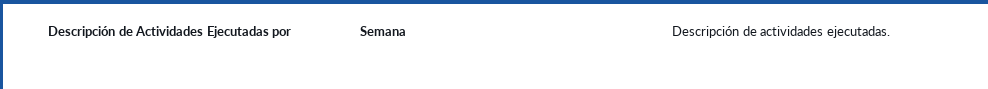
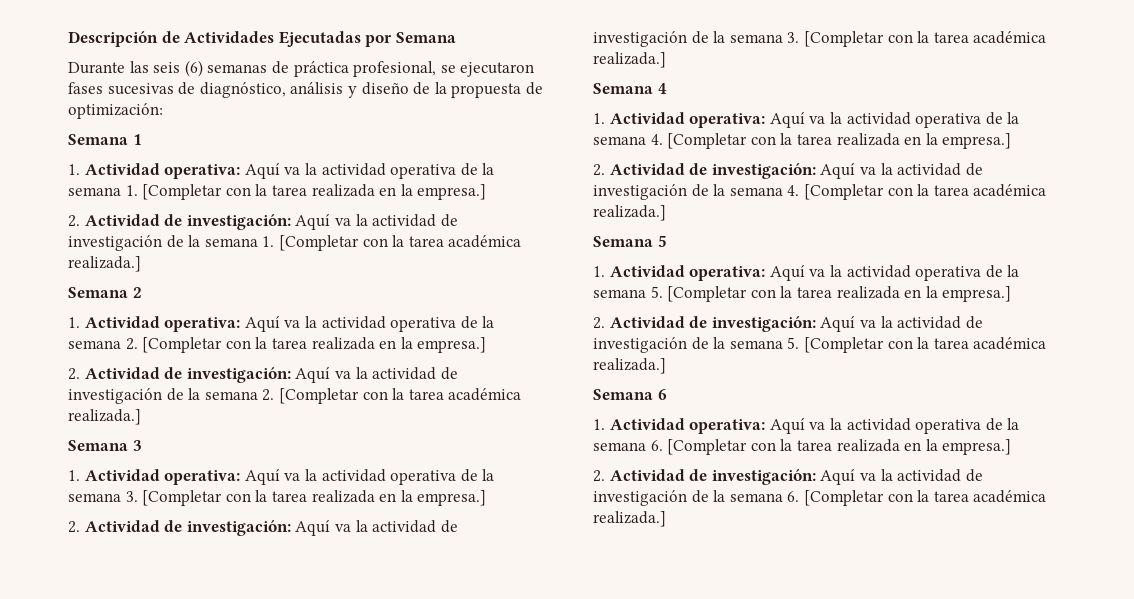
[672,26,890,38] Descripción de actividades ejecutadas. -> [68,60,535,77] [68,82,543,98] [68,103,163,119] [68,134,142,145] [68,163,495,179] [68,184,487,200] [68,214,458,230] [68,235,522,251] [68,256,141,272] [68,287,142,298] [68,316,495,332] [68,337,487,353] [68,367,458,383] [68,388,522,404] [68,409,141,425] [68,440,142,451] [68,469,495,485] [68,490,487,506] [68,520,458,536] [593,31,1047,47] [593,52,666,68] [593,83,667,94] [593,112,1020,128] [593,133,1012,149] [593,163,983,179] [593,184,1047,200] [593,205,666,221] [593,235,667,247] [593,265,1020,281] [593,286,1012,302] [593,316,983,332] [593,337,1047,353] [593,358,666,374] [593,389,667,400] [593,418,1020,434] [593,439,1012,455] [593,469,983,485] [593,490,1047,506] [593,511,666,527] Durante las seis (6) semanas de práctica profesional, se ejecutaron fases sucesivas de diagnóstico, análisis y diseño de la propuesta de optimización: // Semana 1 // 1. Actividad operativa: Aquí va la actividad operativa de la semana 1. [Completar con la tarea realizada en la empresa.] // 2. Actividad de investigación: Aquí va la actividad de investigación de la semana 1. [Completar con la tarea académica realizada.] // Semana 2 // 1. Actividad operativa: Aquí va la actividad operativa de la semana 2. [Completar con la tarea realizada en la empresa.] // 2. Actividad de investigación: Aquí va la actividad de investigación de la semana 2. [Completar con la tarea académica realizada.] // Semana 3 // 1. Actividad operativa: Aquí va la actividad operativa de la semana 3. [Completar con la tarea realizada en la empresa.] // 2. Actividad de investigación: Aquí va la actividad de investigación de la semana 3. [Completar con la tarea académica realizada.] // Semana 4 // 1. Actividad operativa: Aquí va la actividad operativa de la semana 4. [Completar con la tarea realizada en la empresa.] // 2. Actividad de investigación: Aquí va la actividad de investigación de la semana 4. [Completar con la tarea académica realizada.] // Semana 5 // 1. Actividad operativa: Aquí va la actividad operativa de la semana 5. [Completar con la tarea realizada en la empresa.] // 2. Actividad de investigación: Aquí va la actividad de investigación de la semana 5. [Completar con la tarea académica realizada.] // Semana 6 // 1. Actividad operativa: Aquí va la actividad operativa de la semana 6. [Completar con la tarea realizada en la empresa.] // 2. Actividad de investigación: Aquí va la actividad de investigación de la semana 6. [Completar con la tarea académica realizada.]

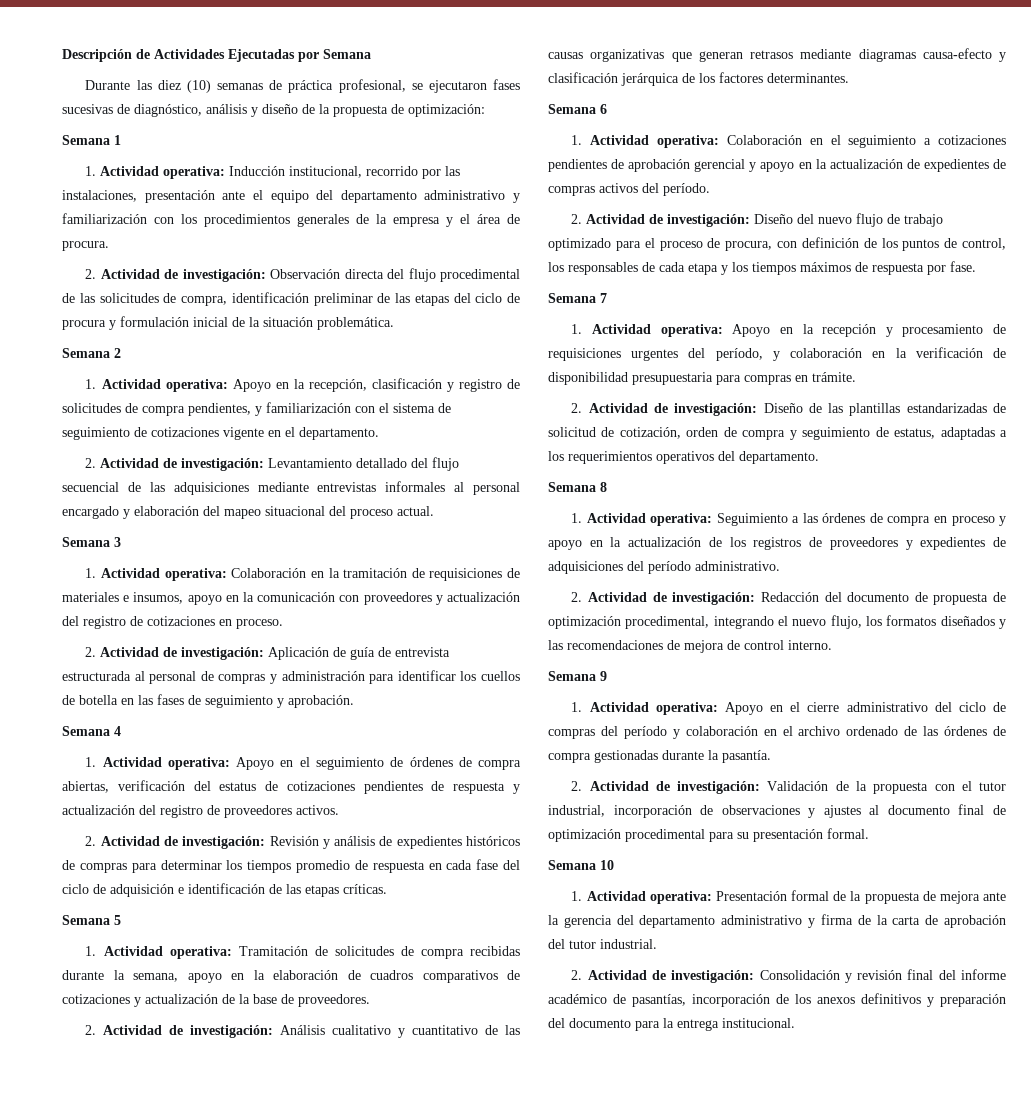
[153,60,203,77] seis (6) -> [157,80,211,93] diez (10)
[244,163,495,179] [68,184,487,200] [68,214,458,230] [68,235,522,251] [68,256,141,272] Aquí va la actividad operativa de la semana 1. [Completar con la tarea realizada en la empresa.] // 2. Actividad de investigación: Aquí va la actividad de investigación de la semana 1. [Completar con la tarea académica realizada.] -> [229,166,461,179] [62,190,520,203] [62,213,520,227] [62,241,109,251] [85,268,521,282] [62,292,520,306] [62,316,394,330] Inducción institucional, recorrido por las instalaciones, presentación ante el equipo del departamento administrativo y familiarización con los procedimientos generales de la empresa y el área de procura. // 2. Actividad de investigación: Observación directa del flujo procedimental de las solicitudes de compra, identificación preliminar de las etapas del ciclo de procura y formulación inicial de la situación problemática.
[244,316,495,332] [68,337,487,353] [68,367,458,383] [68,388,522,404] [68,409,141,425] Aquí va la actividad operativa de la semana 2. [Completar con la tarea realizada en la empresa.] // 2. Actividad de investigación: Aquí va la actividad de investigación de la semana 2. [Completar con la tarea académica realizada.] -> [232,378,520,392] [62,402,451,416] [62,427,379,440] [85,457,460,471] [62,481,520,495] [62,506,434,519] Apoyo en la recepción, clasificación y registro de solicitudes de compra pendientes, y familiarización con el sistema de seguimiento de cotizaciones vigente en el departamento. // 2. Actividad de investigación: Levantamiento detallado del flujo secuencial de las adquisiciones mediante entrevistas informales al personal encargado y elaboración del mapeo situacional del proceso actual.
[244,469,495,485] [68,490,487,506] [68,520,458,536] [593,31,1047,47] [593,52,666,68] Aquí va la actividad operativa de la semana 3. [Completar con la tarea realizada en la empresa.] // 2. Actividad de investigación: Aquí va la actividad de investigación de la semana 3. [Completar con la tarea académica realizada.] -> [231,568,521,581] [62,592,520,605] [62,616,283,629] [85,647,451,660] [62,670,520,684] [62,694,354,708] Colaboración en la tramitación de requisiciones de materiales e insumos, apoyo en la comunicación con proveedores y actualización del registro de cotizaciones en proceso. // 2. Actividad de investigación: Aplicación de guía de entrevista estructurada al personal de compras y administración para identificar los cuellos de botella en las fases de seguimiento y aprobación.
[769,112,1020,128] [593,133,1012,149] [593,163,983,179] [593,184,1047,200] [593,205,666,221] Aquí va la actividad operativa de la semana 4. [Completar con la tarea realizada en la empresa.] // 2. Actividad de investigación: Aquí va la actividad de investigación de la semana 4. [Completar con la tarea académica realizada.] -> [236,757,521,770] [62,780,520,794] [62,805,339,818] [85,836,520,849] [62,859,520,873] [62,883,387,897] Apoyo en el seguimiento de órdenes de compra abiertas, verificación del estatus de cotizaciones pendientes de respuesta y actualización del registro de proveedores activos. // 2. Actividad de investigación: Revisión y análisis de expedientes históricos de compras para determinar los tiempos promedio de respuesta en cada fase del ciclo de adquisición e identificación de las etapas críticas.
[769,265,1020,281] [593,286,1012,302] [593,316,983,332] [593,337,1047,353] [593,358,666,374] Aquí va la actividad operativa de la semana 5. [Completar con la tarea realizada en la empresa.] // 2. Actividad de investigación: Aquí va la actividad de investigación de la semana 5. [Completar con la tarea académica realizada.] -> [238,946,521,959] [62,970,520,983] [62,994,370,1007] [85,1025,520,1038] [548,48,1006,62] [548,72,849,86] Tramitación de solicitudes de compra recibidas durante la semana, apoyo en la elaboración de cuadros comparativos de cotizaciones y actualización de la base de proveedores. // 2. Actividad de investigación: Análisis cualitativo y cuantitativo de las causas organizativas que generan retrasos mediante diagramas causa-efecto y clasificación jerárquica de los factores determinantes.
[769,418,1020,434] [593,439,1012,455] [593,469,983,485] [593,490,1047,506] [593,511,666,527] Aquí va la actividad operativa de la semana 6. [Completar con la tarea realizada en la empresa.] // 2. Actividad de investigación: Aquí va la actividad de investigación de la semana 6. [Completar con la tarea académica realizada.] -> [726,135,1007,148] [548,159,1006,172] [548,183,710,196] [571,213,944,227] [548,237,1006,251] [548,261,976,275] [548,293,607,303] [571,324,1007,337] [548,347,1006,361] [548,372,856,385] [571,403,1006,416] [548,427,1007,440] [548,451,819,464] [548,482,607,492] [571,513,1007,526] [548,537,1006,550] [548,561,780,574] [571,592,1007,605] [548,615,1006,629] [548,640,832,653] [548,671,607,681] [571,702,1006,715] [548,726,1006,739] [548,750,771,763] [571,781,1007,794] [548,804,1006,818] [548,828,869,842] [548,860,614,870] [571,890,1006,904] [548,914,1006,928] [548,939,657,949] [571,969,1006,983] [548,993,1006,1007] [548,1018,795,1031] Colaboración en el seguimiento a cotizaciones pendientes de aprobación gerencial y apoyo en la actualización de expedientes de compras activos del período. // 2. Actividad de investigación: Diseño del nuevo flujo de trabajo optimizado para el proceso de procura, con definición de los puntos de control, los responsables de cada etapa y los tiempos máximos de respuesta por fase. // Semana 7 // 1. Actividad operativa: Apoyo en la recepción y procesamiento de requisiciones urgentes del período, y colaboración en la verificación de disponibilidad presupuestaria para compras en trámite. // 2. Actividad de investigación: Diseño de las plantillas estandarizadas de solicitud de cotización, orden de compra y seguimiento de estatus, adaptadas a los requerimientos operativos del departamento. // Semana 8 // 1. Actividad operativa: Seguimiento a las órdenes de compra en proceso y apoyo en la actualización de los registros de proveedores y expedientes de adquisiciones del período administrativo. // 2. Actividad de investigación: Redacción del documento de propuesta de optimización procedimental, integrando el nuevo flujo, los formatos diseñados y las recomendaciones de mejora de control interno. // Semana 9 // 1. Actividad operativa: Apoyo en el cierre administrativo del ciclo de compras del período y colaboración en el archivo ordenado de las órdenes de compra gestionadas durante la pasantía. // 2. Actividad de investigación: Validación de la propuesta con el tutor industrial, incorporación de observaciones y ajustes al documento final de optimización procedimental para su presentación formal. // Semana 10 // 1. Actividad operativa: Presentación formal de la propuesta de mejora ante la gerencia del departamento administrativo y firma de la carta de aprobación del tutor industrial. // 2. Actividad de investigación: Consolidación y revisión final del informe académico de pasantías, incorporación de los anexos definitivos y preparación del documento para la entrega institucional.

